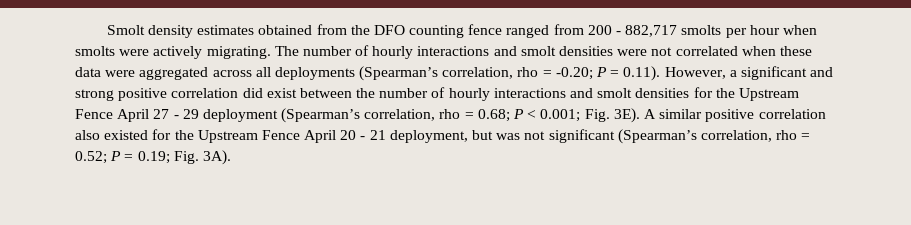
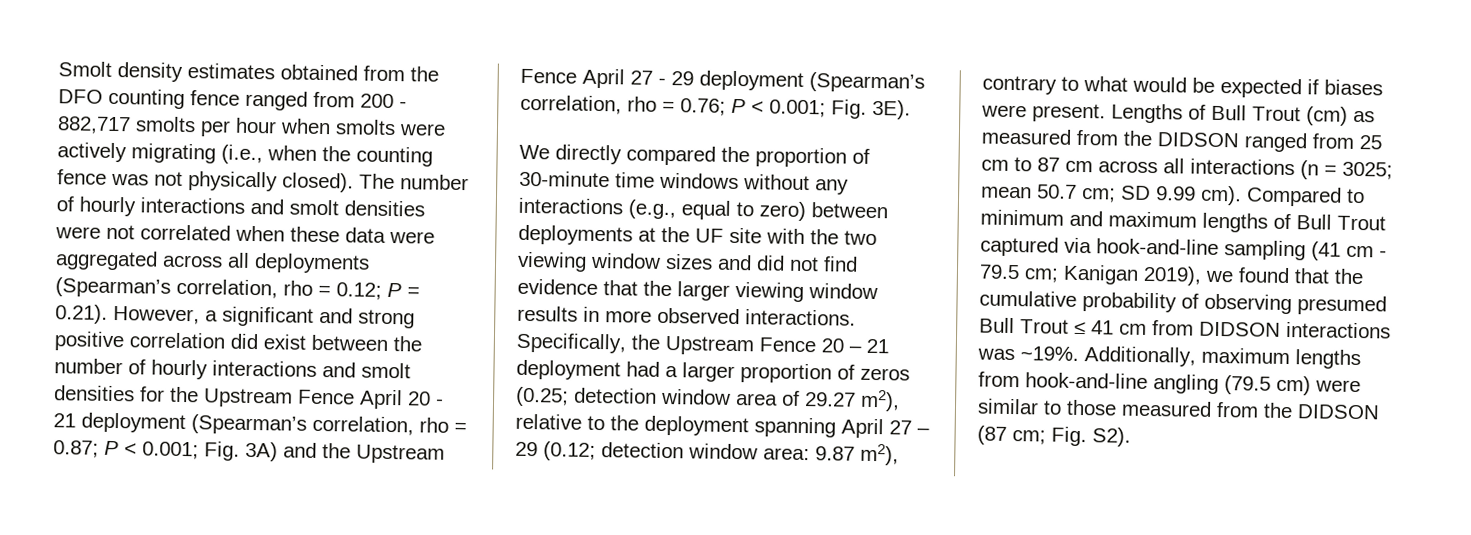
[206,46,271,59] migrating. -> [131,143,433,167] [57,169,354,193] migrating (i.e., when the counting fence was not physically closed).
[555,66,661,81] -0.20; P = 0.11). -> [336,282,420,300] [55,304,108,324] 0.12; P = 0.21).
(150, 115) none -> [407,391,444,406] [53,412,467,436] [53,440,445,464] [520,68,625,89] 20 - 21 deployment (Spearman’s correlation, rho = 0.87; P < 0.001; Fig. 3A) and the Upstream Fence April
[477,109,510,122] 0.68; -> [680,98,726,116] 0.76;
[643,109,826,122] [75,129,811,144] [75,150,231,165] A similar positive correlation also existed for the Upstream Fence April 20 - 21 deployment, but was not significant (Spearman’s correlation, rho = 0.52; P = 0.19; Fig. 3A). -> [519,144,870,168] [519,170,849,195] [518,197,888,222] [518,224,877,246] [517,251,858,272] [517,278,878,302] [517,305,856,326] [516,332,889,356] [516,359,910,384] [515,386,900,412] [515,413,930,439] [515,441,899,466] [982,75,1383,99] [981,103,1375,126] [981,128,1382,153] [981,157,1393,180] [981,184,1365,207] [980,209,1386,233] [980,236,1387,261] [979,264,1364,286] [979,290,1387,316] [979,317,1391,339] [977,346,1361,370] [978,371,1361,396] [977,398,1380,420] [977,425,1131,447] // We directly compared the proportion of 30-minute time windows without any interactions (e.g., equal to zero) between deployments at the UF site with the two viewing window sizes and did not find evidence that the larger viewing window results in more observed interactions. Specifically, the Upstream Fence 20 – 21 deployment had a larger proportion of zeros (0.25; detection window area of 29.27 m2), relative to the deployment spanning April 27 – 29 (0.12; detection window area: 9.87 m2), contrary to what would be expected if biases were present. Lengths of Bull Trout (cm) as measured from the DIDSON ranged from 25 cm to 87 cm across all interactions (n = 3025; mean 50.7 cm; SD 9.99 cm). Compared to minimum and maximum lengths of Bull Trout captured via hook-and-line sampling (41 cm - 79.5 cm; Kanigan 2019), we found that the cumulative probability of observing presumed Bull Trout ≤ 41 cm from DIDSON interactions was ~19%. Additionally, maximum lengths from hook-and-line angling (79.5 cm) were similar to those measured from the DIDSON (87 cm; Fig. S2).

